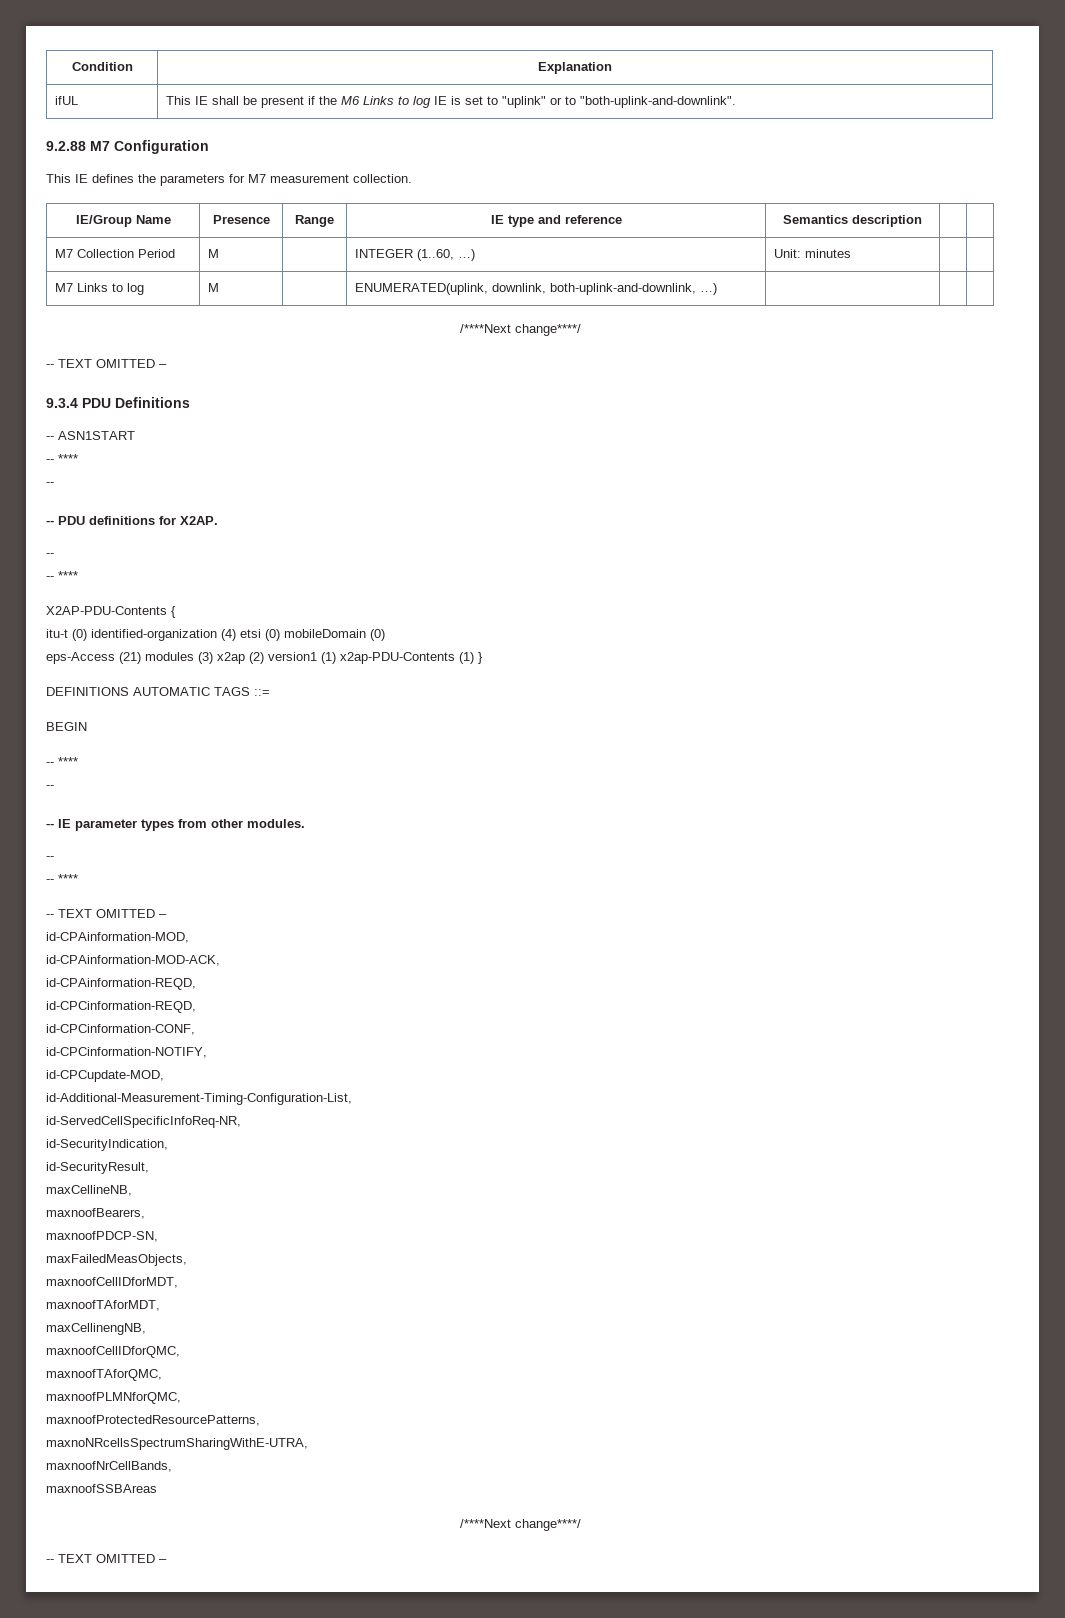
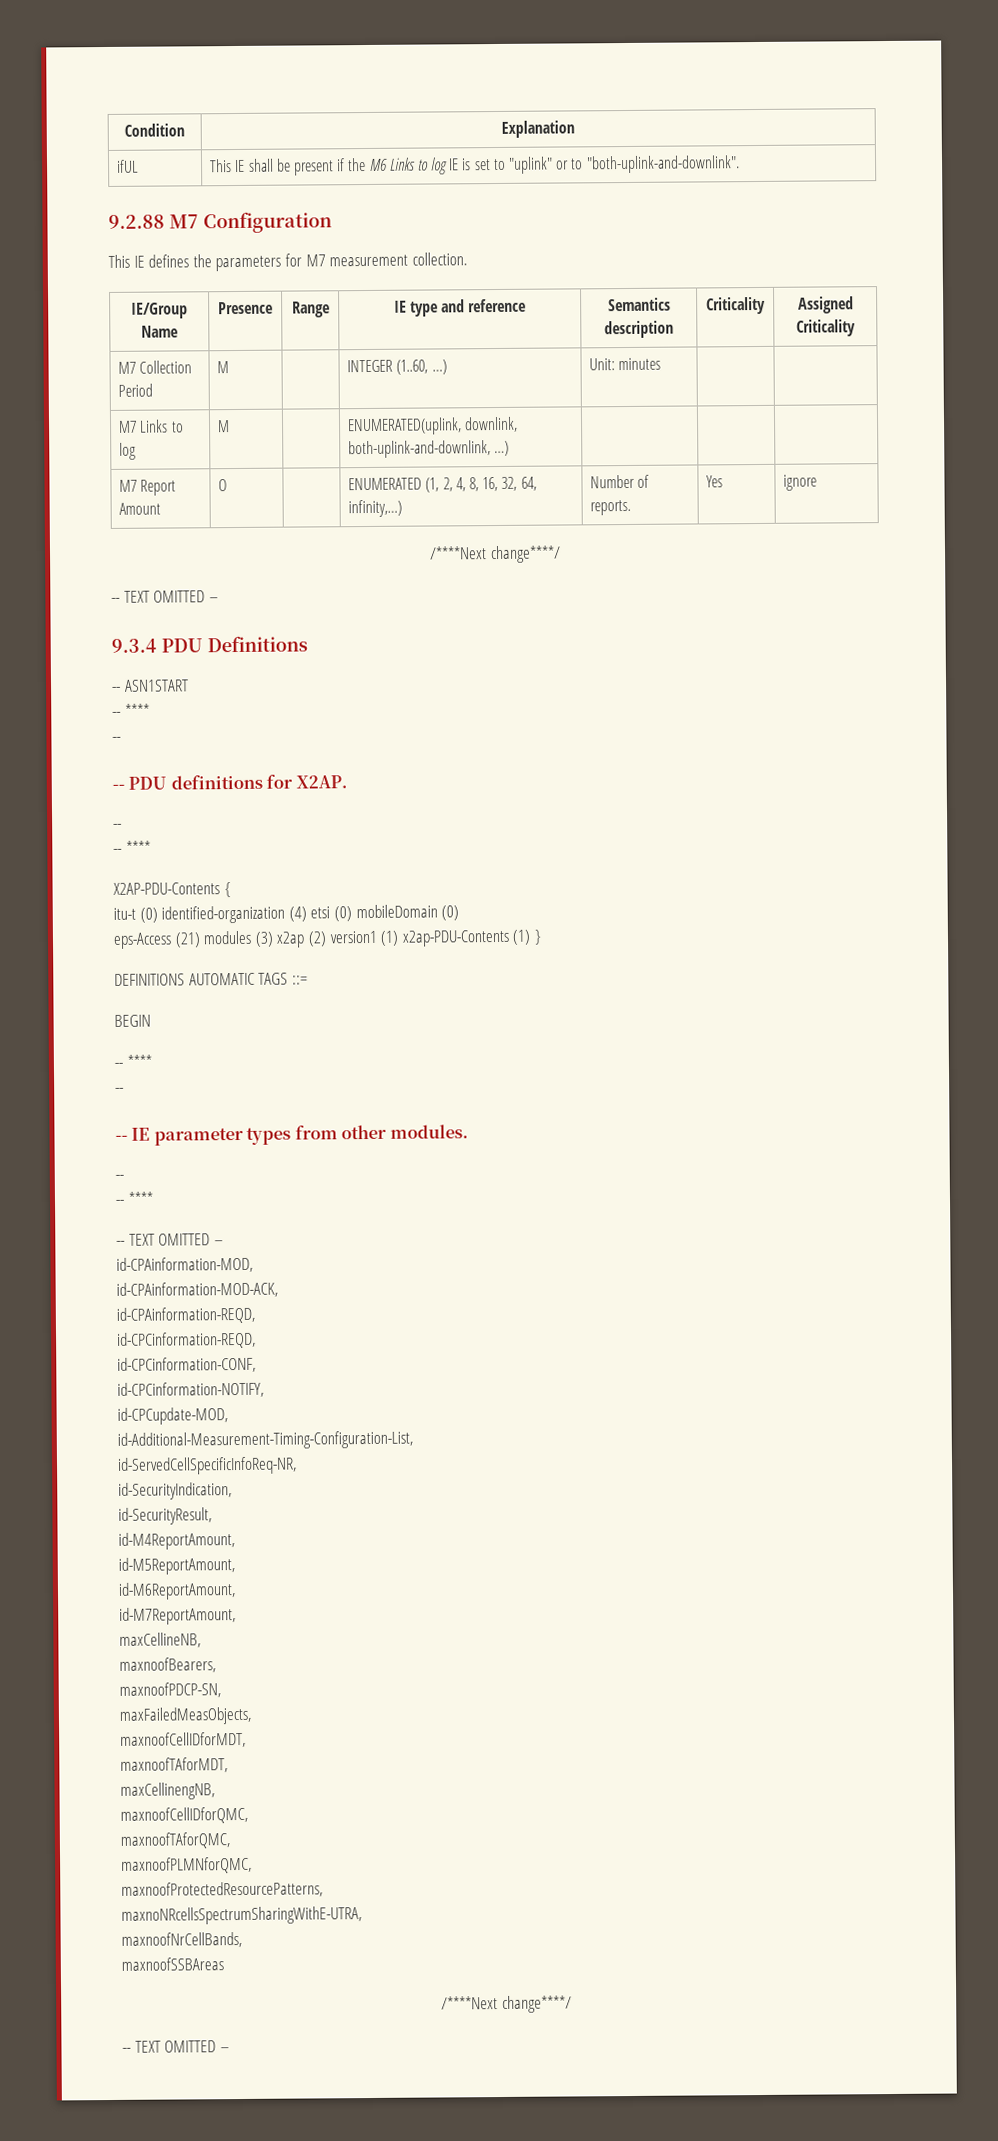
(922, 221) | -> [706,296,766,315] [797,296,854,314] [796,319,856,337] Criticality | Assigned Criticality
(718, 289) none -> [119,479,177,496] [119,502,162,515] [218,479,228,492] [348,476,537,493] [348,499,403,518] [590,474,650,489] [590,499,632,516] [706,475,724,488] [783,474,818,491] // M7 Report Amount | O | | ENUMERATED (1, 2, 4, 8, 16, 32, 64, infinity,…) | Number of reports. | Yes | ignore
(149, 1168) none -> [118,1532,236,1550] [118,1557,236,1575] [118,1582,237,1600] [119,1607,237,1625] // id-M4ReportAmount, // id-M5ReportAmount, // id-M6ReportAmount, // id-M7ReportAmount,

